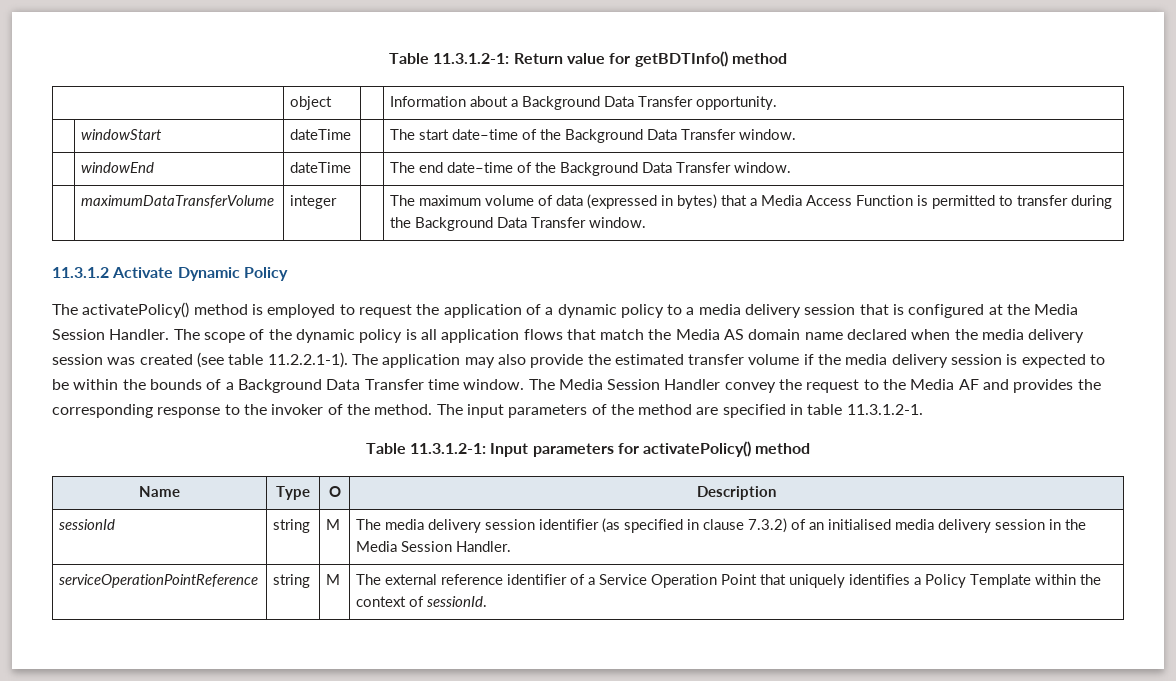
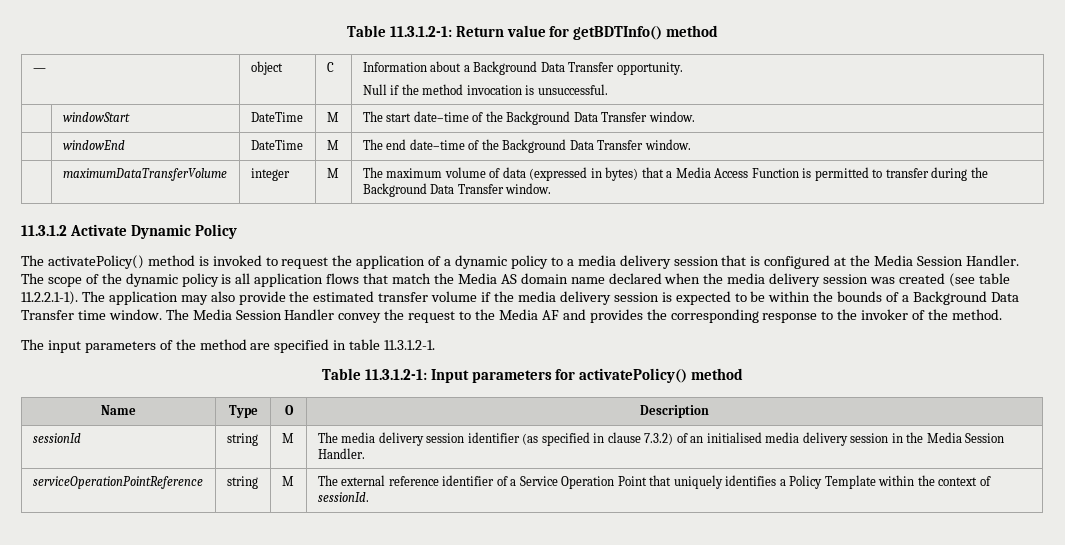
(787, 58) none -> [32,68,46,72] —
(333, 103) none -> [326,62,334,72] C
(778, 103) none -> [362,84,608,95] // Null if the method invocation is unsuccessful.
[290,129,352,140] dateTime | -> [250,112,303,122] [326,112,339,122] DateTime | M
[290,162,352,173] dateTime | -> [250,140,303,150] [326,140,339,150] DateTime | M
(338, 202) none -> [326,168,339,178] M
[267,304,336,318] employed -> [212,255,262,266] invoked
(433, 409) none -> (1002, 314) //

